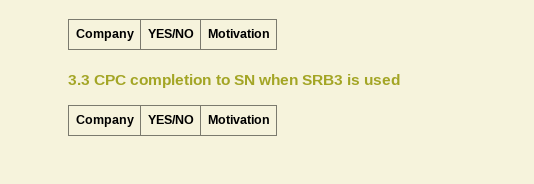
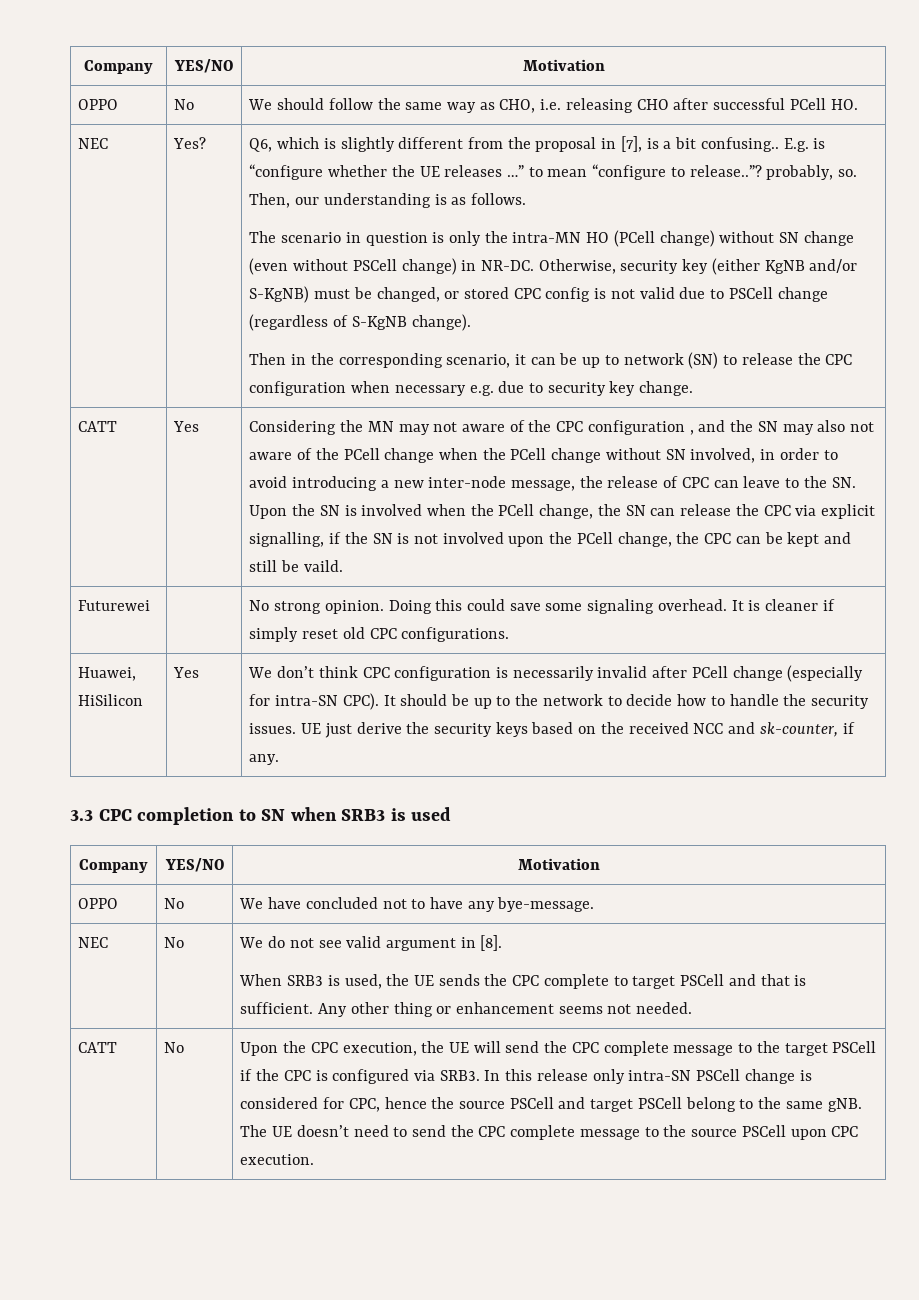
[75,29,134,41] [147,29,194,38] [207,29,270,38] Company | YES/NO | Motivation -> [84,60,153,74] [174,59,233,73] [522,59,605,71] [78,99,119,110] [174,99,195,110] [248,98,858,113] [78,138,109,149] [173,137,207,149] [249,136,826,152] [249,164,858,180] [249,193,527,208] [249,230,854,247] [249,258,858,275] [249,286,828,303] [249,314,471,331] [249,352,853,369] [249,381,694,396] [78,421,118,432] [173,421,200,432] [249,420,874,435] [249,448,838,463] [249,476,856,491] [249,504,875,519] [249,532,851,547] [249,560,343,572] [78,600,151,611] [249,599,835,614] [249,627,510,642] [78,667,137,681] [78,694,144,706] [173,667,200,678] [248,665,864,682] [249,693,869,710] [249,722,855,738] [249,754,280,765] Company | YES/NO | Motivation // OPPO | No | We should follow the same way as CHO, i.e. releasing CHO after successful PCell HO. // NEC | Yes? | Q6, which is slightly different from the proposal in [7], is a bit confusing.. E.g. is “configure whether the UE releases …” to mean “configure to release..”? probably, so. Then, our understanding is as follows. // The scenario in question is only the intra-MN HO (PCell change) without SN change (even without PSCell change) in NR-DC. Otherwise, security key (either KgNB and/or S-KgNB) must be changed, or stored CPC config is not valid due to PSCell change (regardless of S-KgNB change). // Then in the corresponding scenario, it can be up to network (SN) to release the CPC configuration when necessary e.g. due to security key change. // CATT | Yes | Considering the MN may not aware of the CPC configuration , and the SN may also not aware of the PCell change when the PCell change without SN involved, in order to avoid introducing a new inter-node message, the release of CPC can leave to the SN. Upon the SN is involved when the PCell change, the SN can release the CPC via explicit signalling, if the SN is not involved upon the PCell change, the CPC can be kept and still be vaild. // Futurewei | | No strong opinion. Doing this could save some signaling overhead. It is cleaner if simply reset old CPC configurations. // Huawei, HiSilicon | Yes | We don’t think CPC configuration is necessarily invalid after PCell change (especially for intra-SN CPC). It should be up to the network to decide how to handle the security issues. UE just derive the security keys based on the received NCC and sk-counter, if any.
(270, 119) none -> [78,898,119,909] [164,898,185,909] [239,897,595,912] [78,937,109,948] [164,937,185,948] [239,935,503,951] [239,974,807,989] [240,1002,693,1017] [78,1042,118,1053] [164,1042,185,1053] [240,1041,877,1056] [240,1069,812,1084] [240,1097,862,1112] [240,1125,859,1140] [240,1154,315,1165] // OPPO | No | We have concluded not to have any bye-message. // NEC | No | We do not see valid argument in [8]. // When SRB3 is used, the UE sends the CPC complete to target PSCell and that is sufficient. Any other thing or enhancement seems not needed. // CATT | No | Upon the CPC execution, the UE will send the CPC complete message to the target PSCell if the CPC is configured via SRB3. In this release only intra-SN PSCell change is considered for CPC, hence the source PSCell and target PSCell belong to the same gNB. The UE doesn’t need to send the CPC complete message to the source PSCell upon CPC execution.

